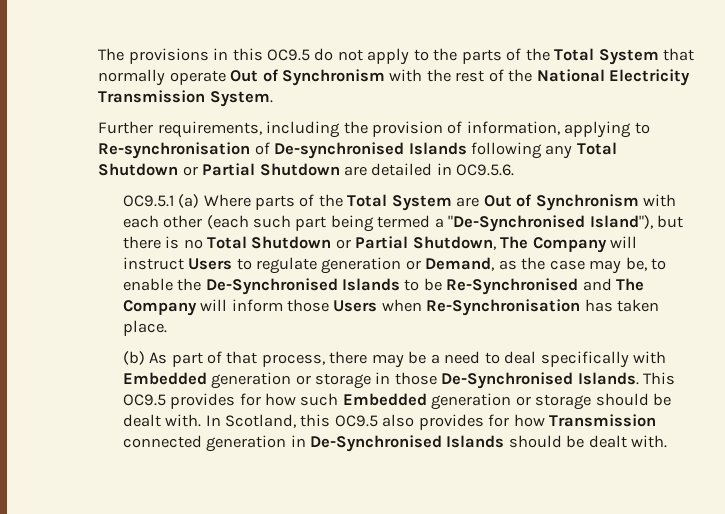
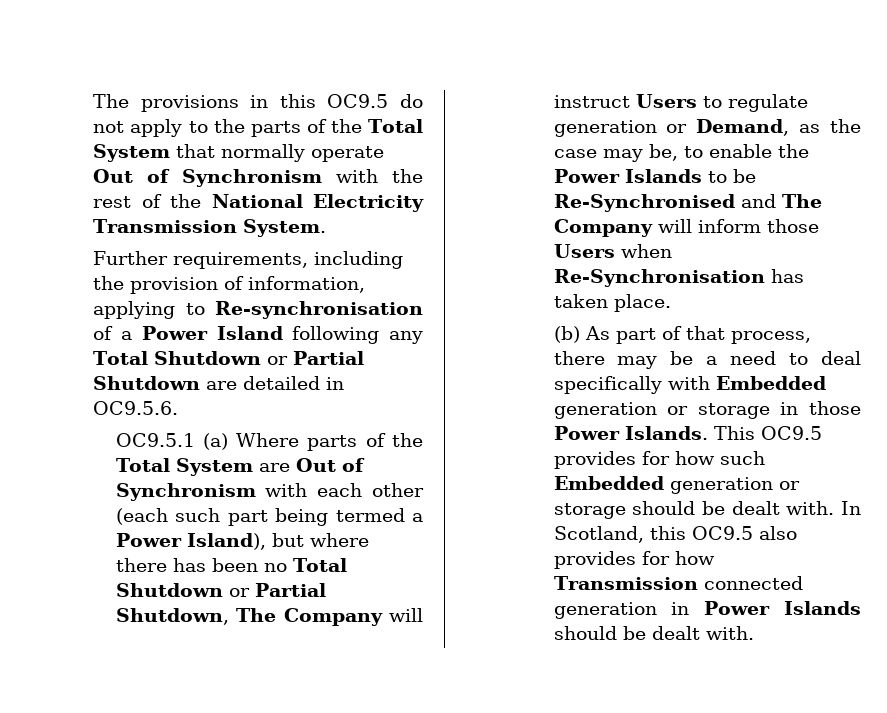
[274,142,467,159] De-synchronised Islands -> [121,326,283,340] a Power Island
[448,215,684,232] [122,236,180,249] "De-Synchronised Island"), but there is -> [115,533,369,550] [115,558,258,572] Power Island), but where there has been
[205,278,338,295] De-Synchronised -> [553,169,620,183] Power
[441,372,574,389] De-Synchronised -> [553,426,620,440] Power
[309,435,442,452] De-Synchronised -> [704,601,771,615] Power

